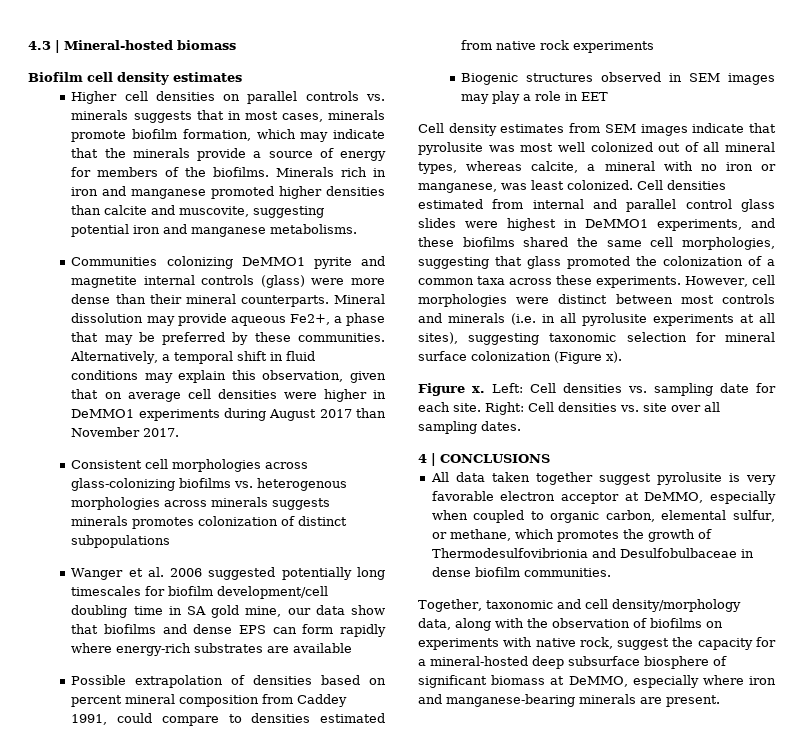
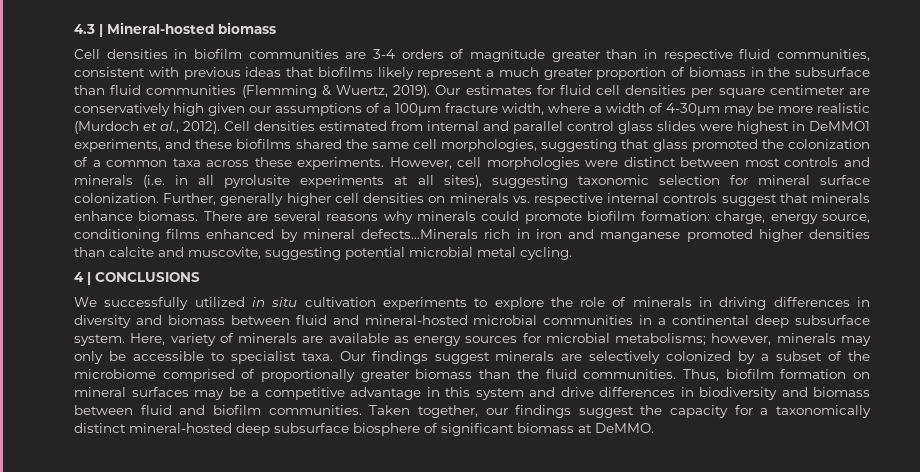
[28,72,242,85] [71,91,385,104] [71,110,385,123] [71,129,385,142] [71,148,386,161] [71,167,386,177] [71,186,385,199] [71,205,325,218] [71,224,358,237] [71,256,385,269] [71,275,385,288] [71,294,385,307] [71,313,385,326] [71,332,386,345] [70,351,316,364] [71,370,386,383] [71,389,386,402] [71,408,386,421] [71,427,180,437] [71,459,309,472] [71,478,348,491] [71,497,331,510] [71,516,348,529] [71,535,171,548] [71,567,385,580] [71,586,329,599] [71,605,385,618] [71,624,386,637] [71,643,353,656] [71,675,387,688] [71,694,348,707] [71,713,385,726] [461,40,655,53] [461,72,775,85] [461,91,609,104] [418,123,776,136] [418,142,775,155] [418,161,776,174] [418,180,633,193] Biofilm cell density estimates // Higher cell densities on parallel controls vs. minerals suggests that in most cases, minerals promote biofilm formation, which may indicate that the minerals provide a source of energy for members of the biofilms. Minerals rich in iron and manganese promoted higher densities than calcite and muscovite, suggesting potential iron and manganese metabolisms. // Communities colonizing DeMMO1 pyrite and magnetite internal controls (glass) were more dense than their mineral counterparts. Mineral dissolution may provide aqueous Fe2+, a phase that may be preferred by these communities. Alternatively, a temporal shift in fluid conditions may explain this observation, given that on average cell densities were higher in DeMMO1 experiments during August 2017 than November 2017. // Consistent cell morphologies across glass-colonizing biofilms vs. heterogenous morphologies across minerals suggests minerals promotes colonization of distinct subpopulations // Wanger et al. 2006 suggested potentially long timescales for biofilm development/cell doubling time in SA gold mine, our data show that biofilms and dense EPS can form rapidly where energy-rich substrates are available // Possible extrapolation of densities based on percent mineral composition from Caddey 1991, could compare to densities estimated from native rock experiments // Biogenic structures observed in SEM images may play a role in EET // Cell density estimates from SEM images indicate that pyrolusite was most well colonized out of all mineral types, whereas calcite, a mineral with no iron or manganese, was least colonized. -> [74,49,870,62] [74,67,870,80] [74,85,870,98] [74,103,870,116] [74,121,220,134] Cell densities in biofilm communities are 3-4 orders of magnitude greater than in respective fluid communities, consistent with previous ideas that biofilms likely represent a much greater proportion of biomass in the subsurface than fluid communities (Flemming & Wuertz, 2019). Our estimates for fluid cell densities per square centimeter are conservatively high given our assumptions of a 100μm fracture width, where a width of 4-30μm may be more realistic (Murdoch et al., 2012).
[471,351,622,364] [418,383,776,396] [418,402,720,415] [418,421,521,434] [418,453,550,466] [430,472,776,485] [431,491,776,504] [431,510,776,523] [431,529,712,542] [431,548,754,558] [431,567,611,577] [418,599,741,612] [418,618,723,631] [418,637,613,650] colonization (Figure x). // Figure x. Left: Cell densities vs. sampling date for each site. Right: Cell densities vs. site over all sampling dates. // 4 | CONCLUSIONS // All data taken together suggest pyrolusite is very favorable electron acceptor at DeMMO, especially when coupled to organic carbon, elemental sulfur, or methane, which promotes the growth of Thermodesulfovibrionia and Desulfobulbaceae in dense biofilm communities. // Together, taxonomic and cell density/morphology data, along with the observation of biofilms on experiments with native rock, -> [74,193,870,206] [74,211,871,224] [74,229,871,242] [74,247,572,260] [74,272,200,285] [74,297,870,310] [74,315,870,328] [74,333,871,346] [74,351,871,364] [74,369,870,382] [74,387,870,400] [74,405,572,418] colonization. Further, generally higher cell densities on minerals vs. respective internal controls suggest that minerals enhance biomass. There are several reasons why minerals could promote biofilm formation: charge, energy source, conditioning films enhanced by mineral defects…Minerals rich in iron and manganese promoted higher densities than calcite and muscovite, suggesting potential microbial metal cycling. // 4 | CONCLUSIONS // We successfully utilized in situ cultivation experiments to explore the role of minerals in driving differences in diversity and biomass between fluid and mineral-hosted microbial communities in a continental deep subsurface system. Here, variety of minerals are available as energy sources for microbial metabolisms; however, minerals may only be accessible to specialist taxa. Our findings suggest minerals are selectively colonized by a subset of the microbiome comprised of proportionally greater biomass than the fluid communities. Thus, biofilm formation on mineral surfaces may be a competitive advantage in this system and drive differences in biodiversity and biomass between fluid and biofilm communities. Taken together, our findings
(426, 662) none -> [776,405,871,418] [74,423,126,433] taxonomically distinct
[568,675,776,688] [418,694,720,707] DeMMO, especially where iron and manganese-bearing minerals are present. -> [595,423,654,433] DeMMO.

